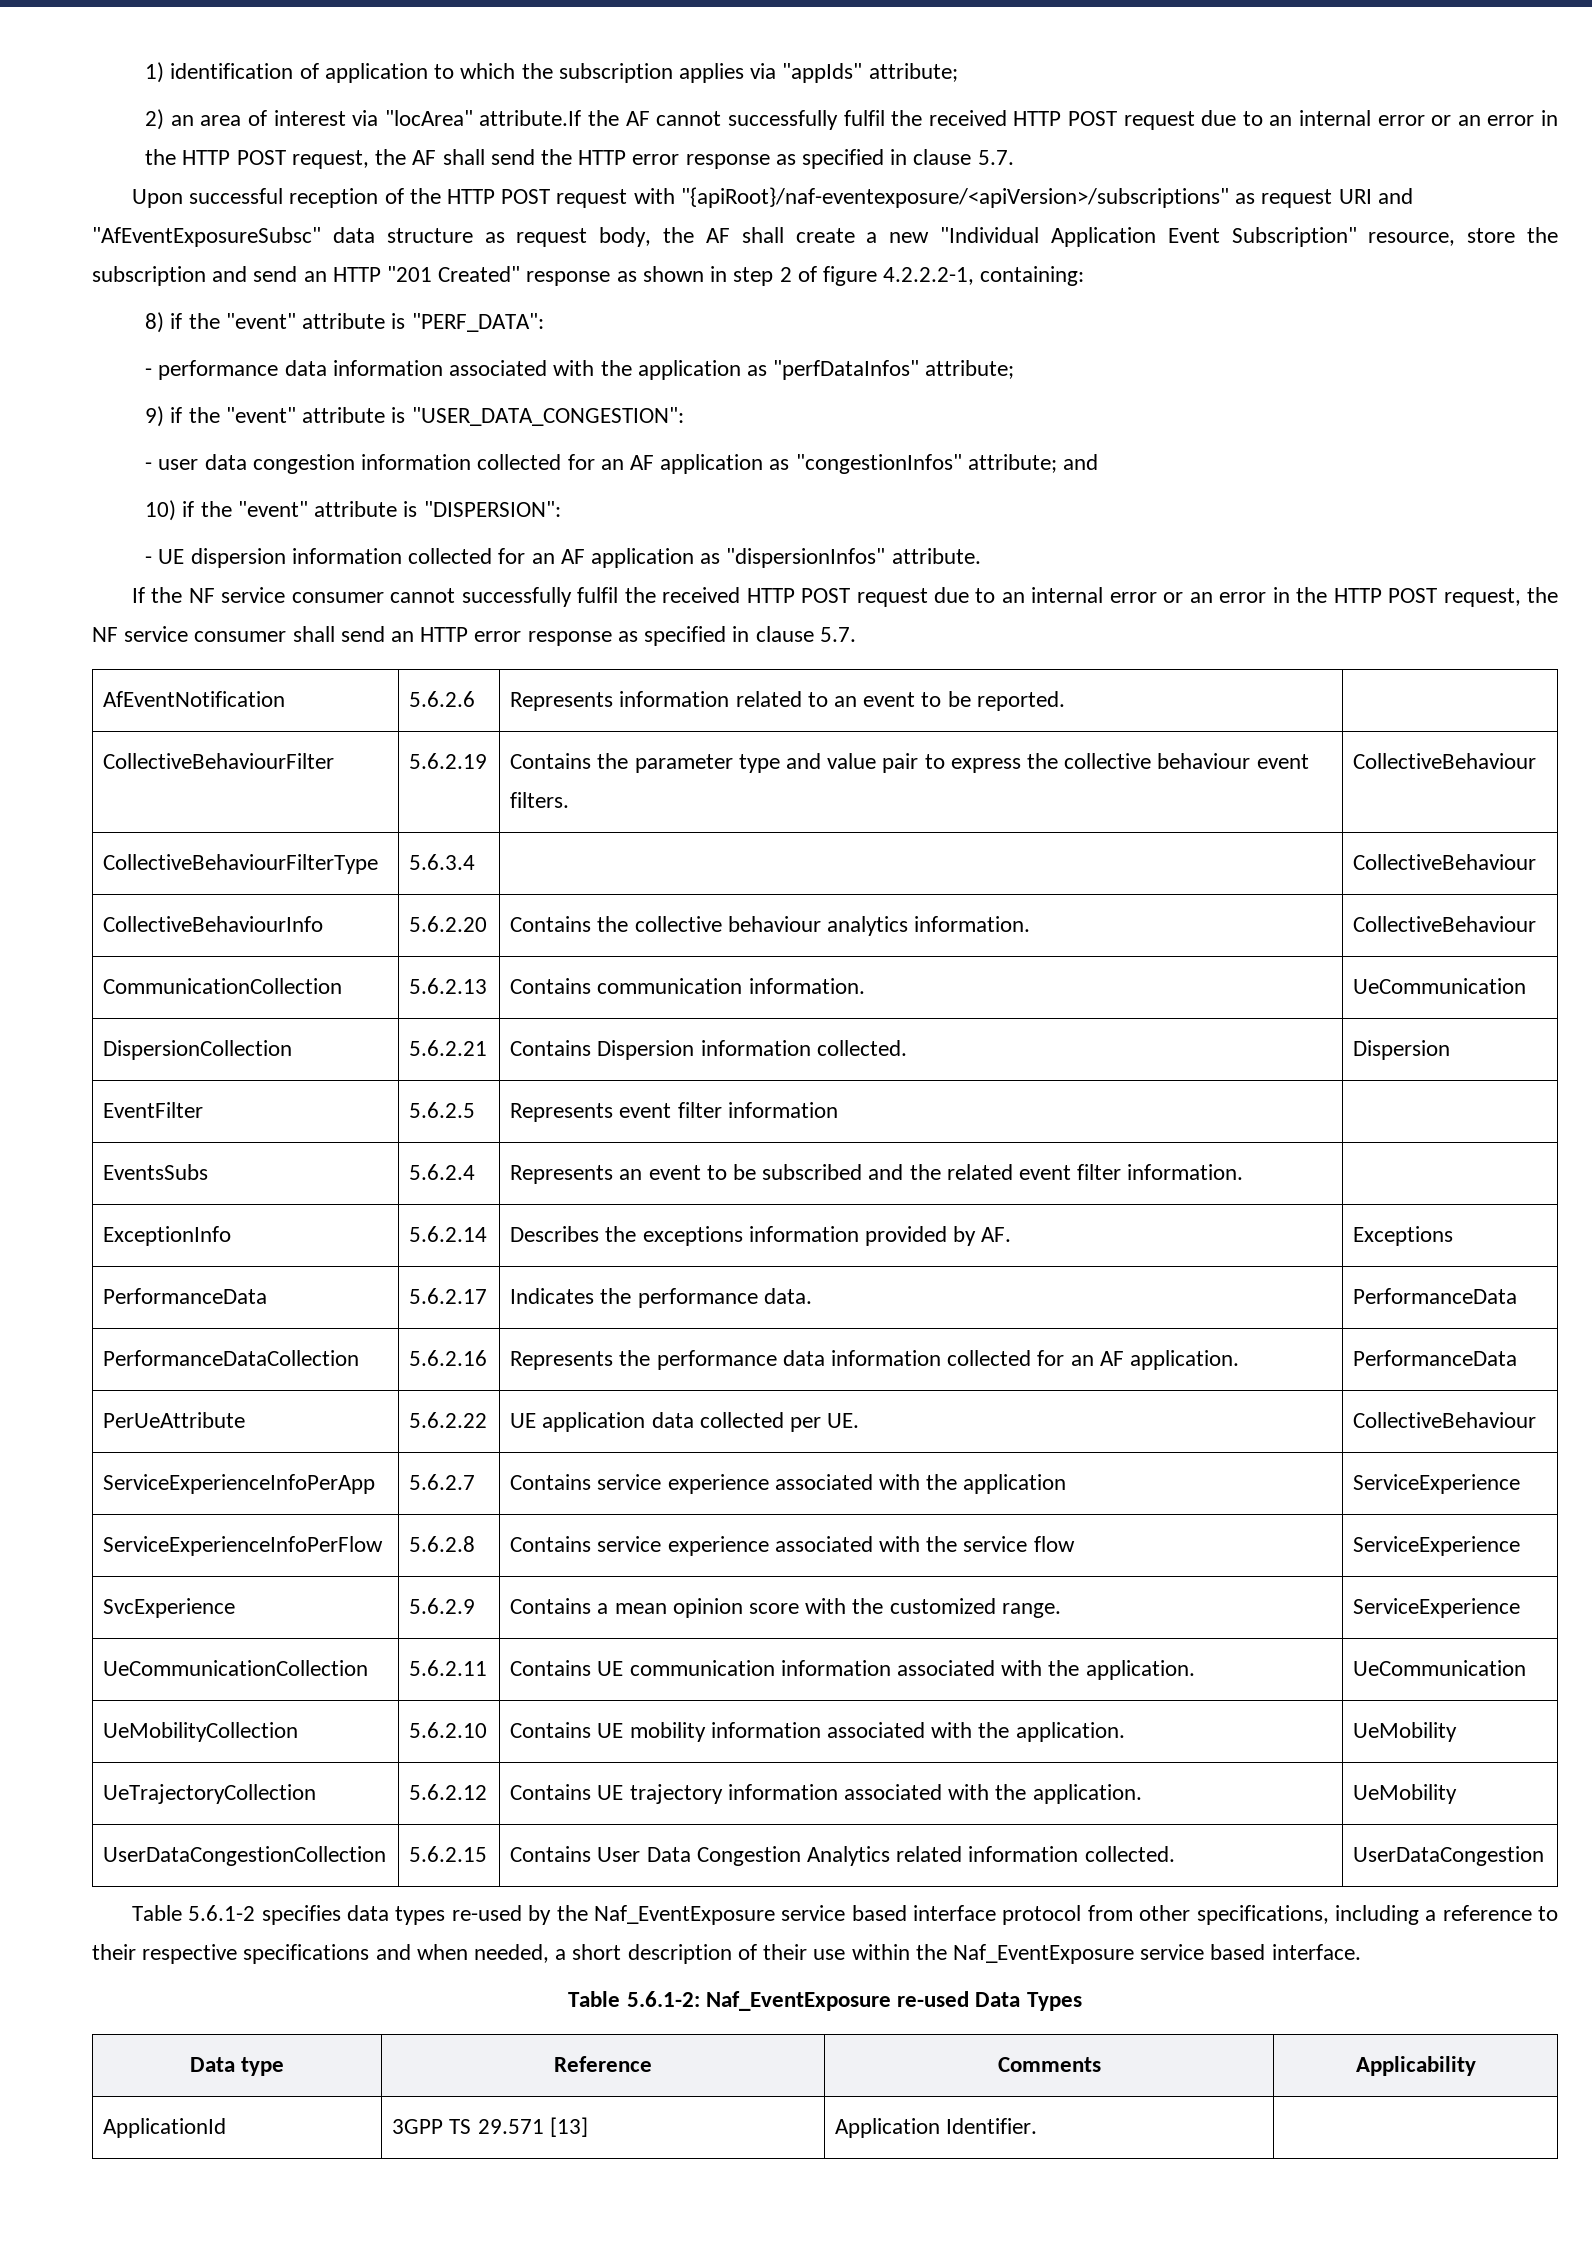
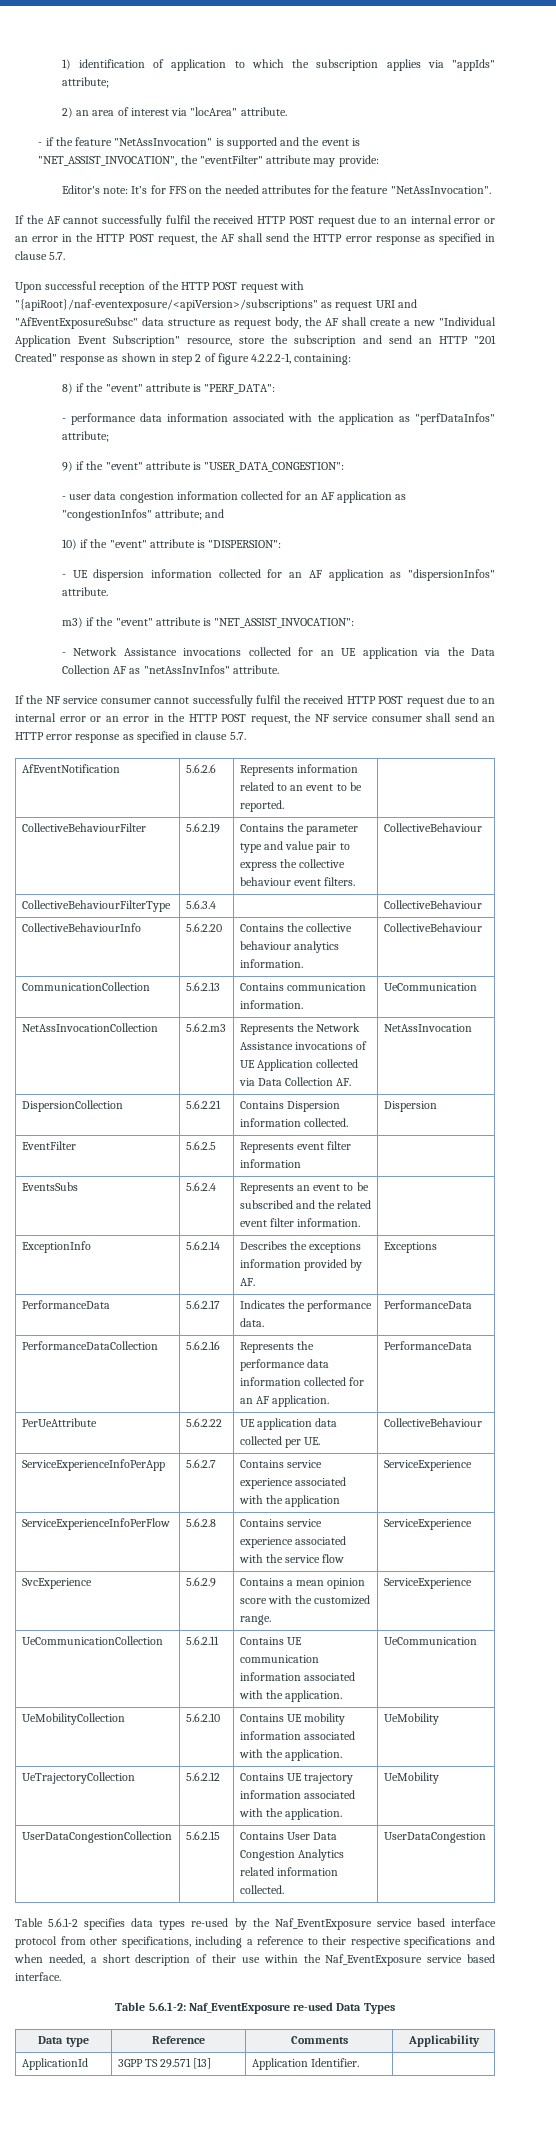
[479,110,582,126] attribute.If -> [240,107,287,116] [38,137,360,149] [38,155,379,167] [61,185,491,194] [15,215,24,224] attribute. // - if the feature "NetAssInvocation" is supported and the event is "NET_ASSIST_INVOCATION", the "eventFilter" attribute may provide: // Editor's note: It’s for FFS on the needed attributes for the feature "NetAssInvocation". // If
(981, 556) none -> [61,617,355,628] [61,647,495,659] [61,665,279,674] // m3) if the "event" attribute is "NET_ASSIST_INVOCATION": // - Network Assistance invocations collected for an UE application via the Data Collection AF as "netAssInvInfos" attribute.
(1527, 986) none -> [21,1023,158,1032] [185,1023,226,1032] [239,1023,361,1035] [239,1041,368,1050] [239,1059,359,1071] [238,1077,352,1086] [383,1024,472,1032] // NetAssInvocationCollection | 5.6.2.m3 | Represents the Network Assistance invocations of UE Application collected via Data Collection AF. | NetAssInvocation

